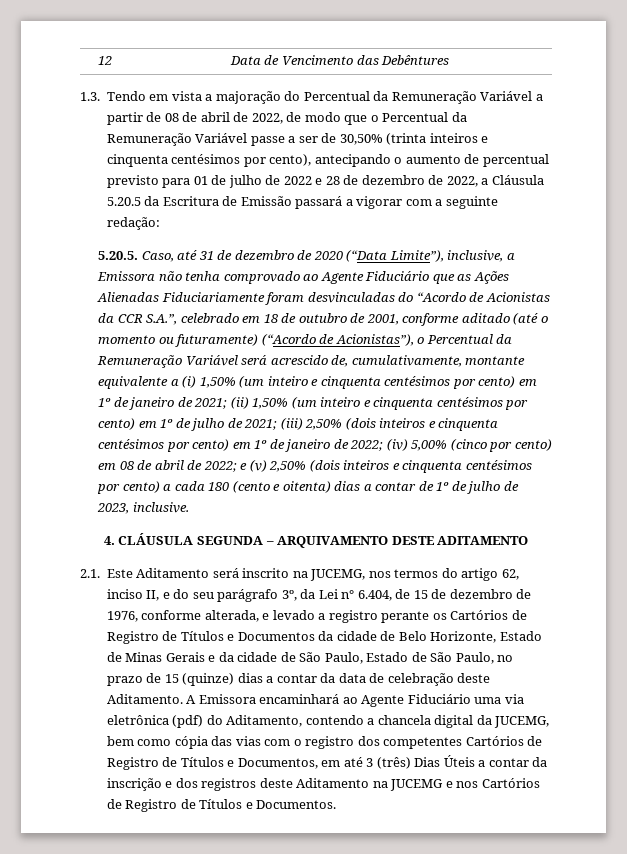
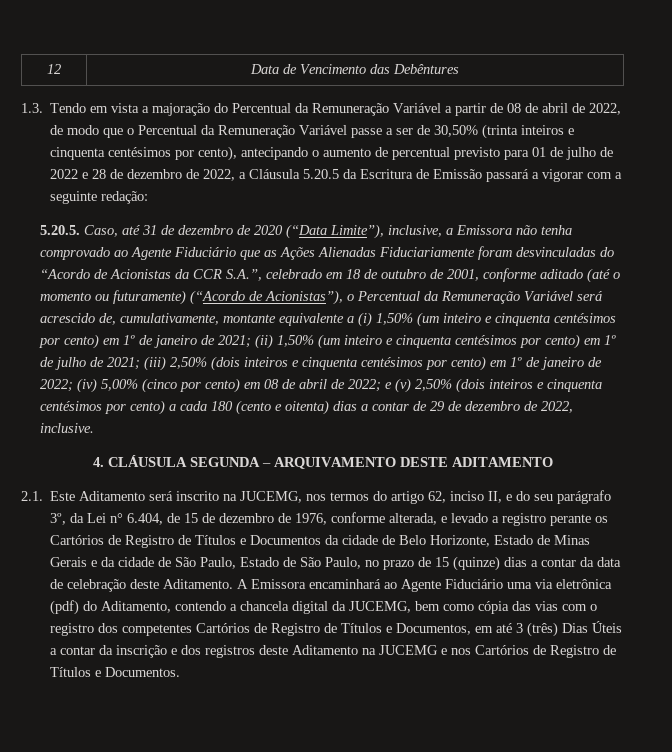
[436,481,519,494] [97,503,130,514] 1º de julho de 2023, -> [430,401,574,413] 29 de dezembro de 2022,

